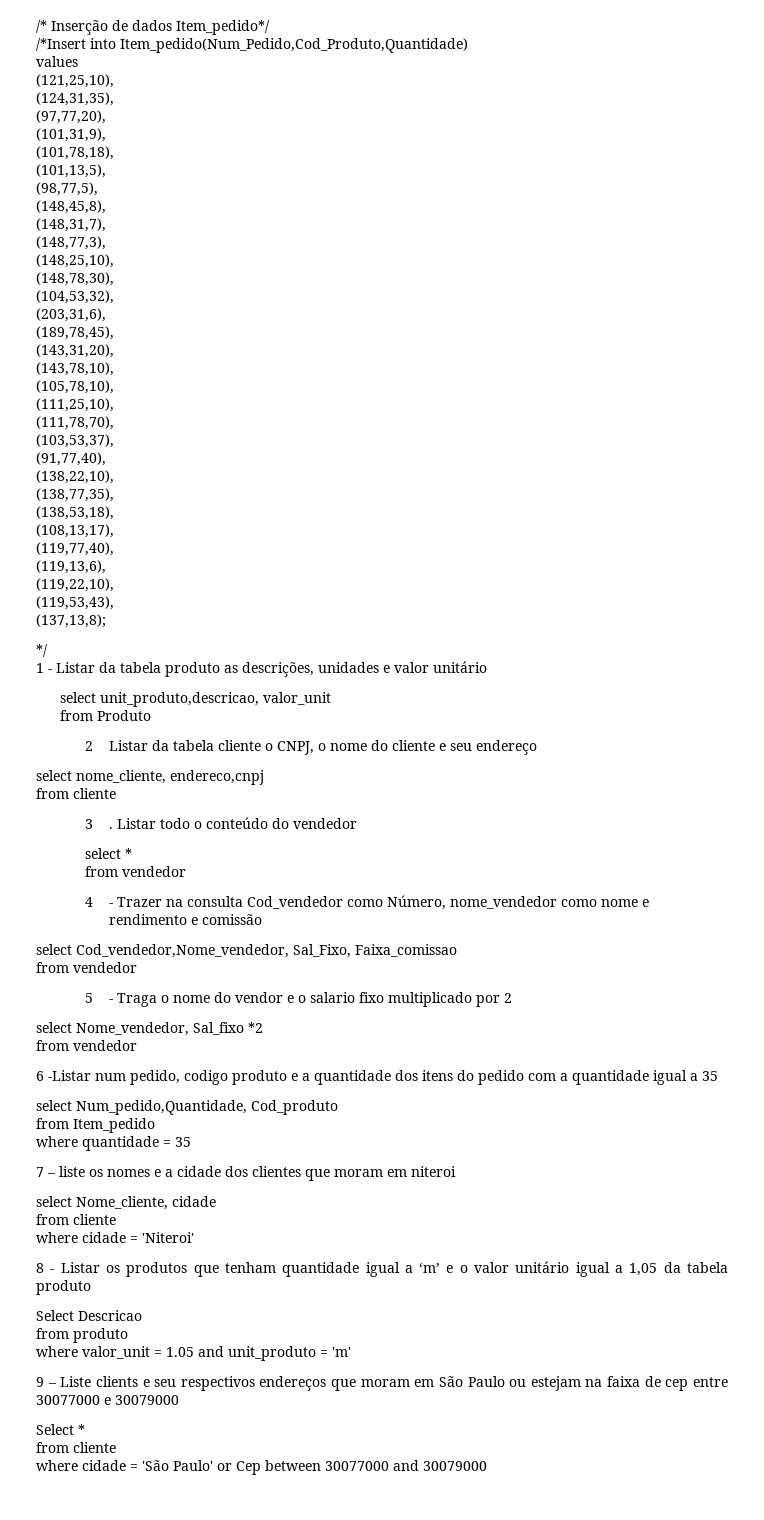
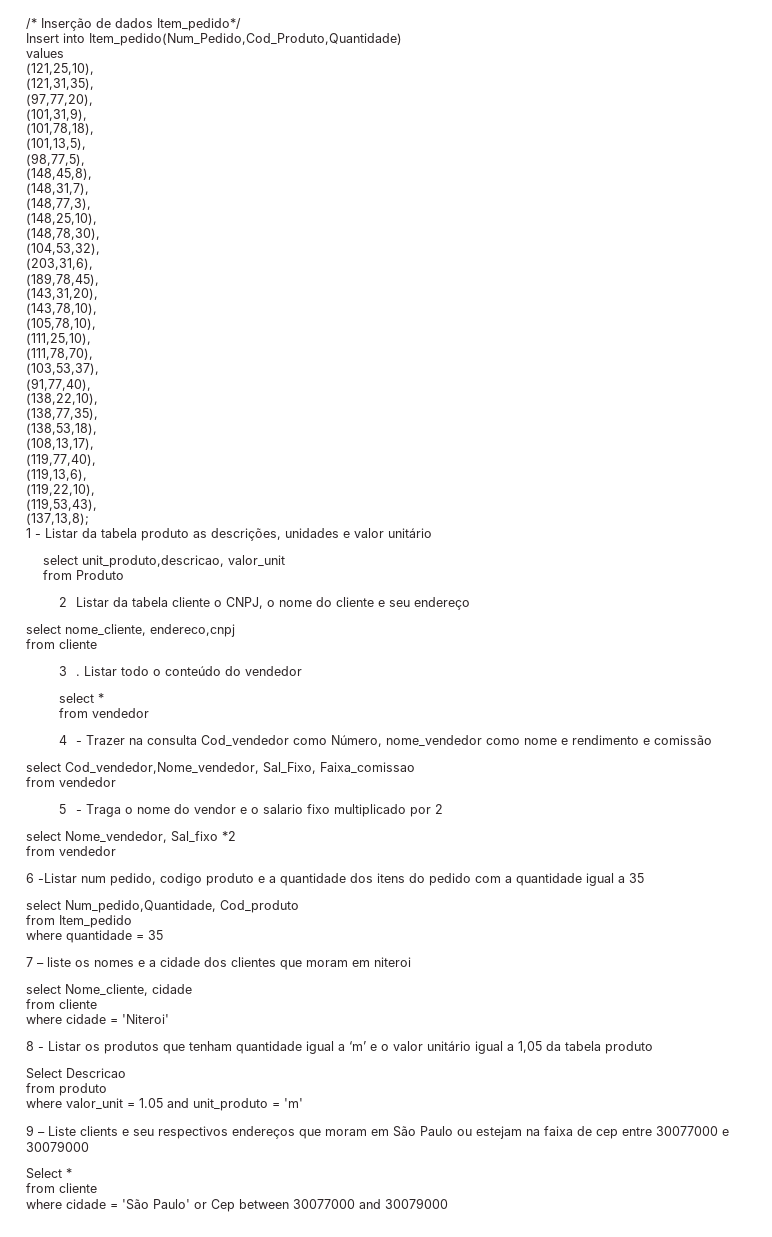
[36,38,86,51] /*Insert -> [26,33,59,43] Insert
[36,92,114,106] (124,31,35), -> [26,78,94,90] (121,31,35),
[36,644,48,657] // */ -> (89, 519) none

